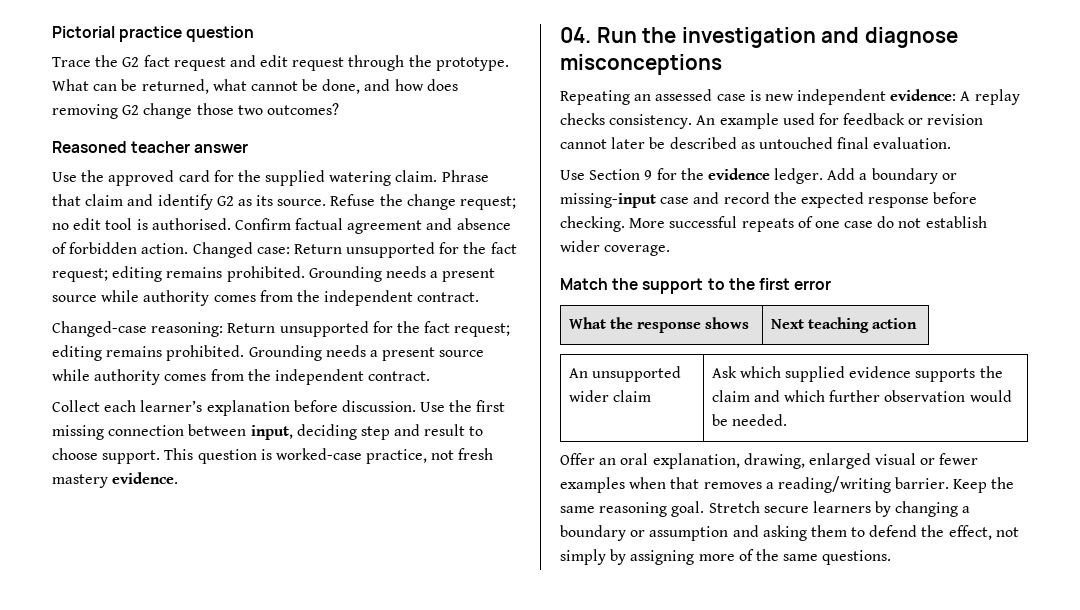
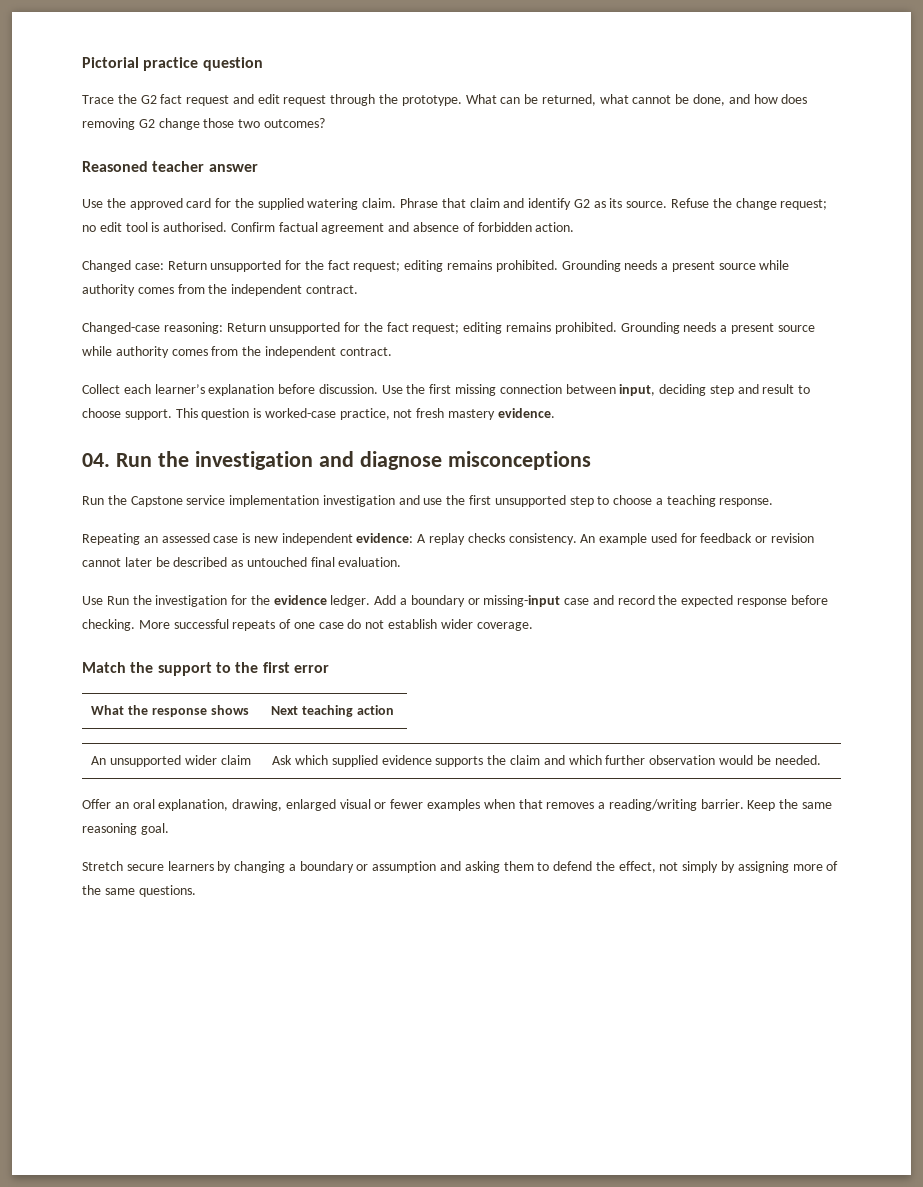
(189, 248) none -> (575, 227) //
(722, 64) none -> [82,495,774,507] // Run the Capstone service implementation investigation and use the first unsupported step to choose a teaching response.
[589,169,653,180] Section 9 -> [106,595,228,607] Run the investigation
(705, 509) none -> (169, 829) //

